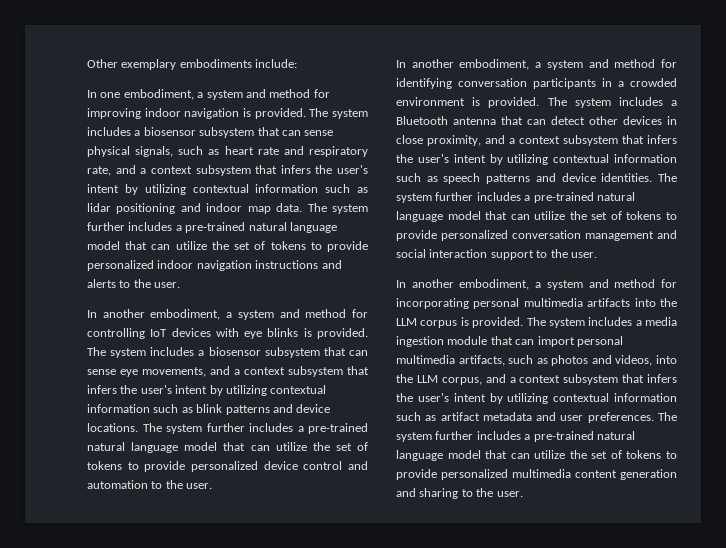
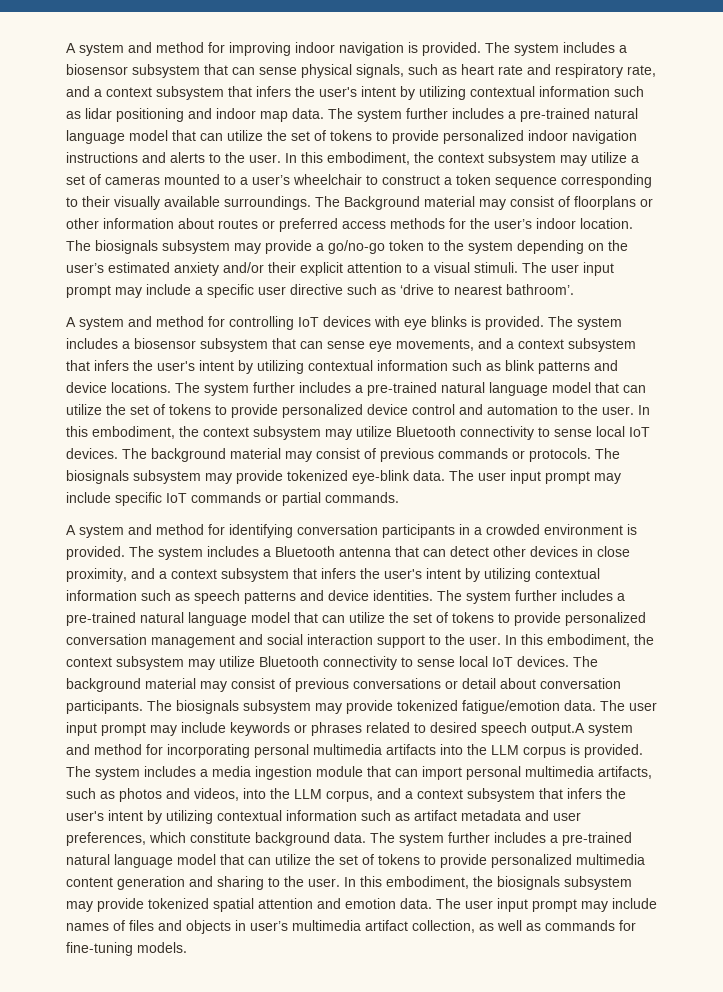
[87,59,298,70] [87,89,204,100] Other exemplary embodiments include: // In one embodiment, a -> [66,43,76,53] A
[87,309,233,320] // In another embodiment, a -> [285,152,639,166] [66,174,652,188] [66,196,653,210] [66,218,633,232] [66,240,628,254] [66,262,614,276] [66,284,574,298] [66,317,76,327] In this embodiment, the context subsystem may utilize a set of cameras mounted to a user’s wheelchair to construct a token sequence corresponding to their visually available surroundings. The Background material may consist of floorplans or other information about routes or preferred access methods for the user’s indoor location. The biosignals subsystem may provide a go/no-go token to the system depending on the user’s estimated anxiety and/or their explicit attention to a visual stimuli. The user input prompt may include a specific user directive such as ‘drive to nearest bathroom’. // A
[396,59,542,70] // In another embodiment, a -> [638,405,650,415] [66,426,650,440] [66,448,620,462] [66,470,621,484] [66,492,399,506] [66,525,76,535] In this embodiment, the context subsystem may utilize Bluetooth connectivity to sense local IoT devices. The background material may consist of previous commands or protocols. The biosignals subsystem may provide tokenized eye-blink data. The user input prompt may include specific IoT commands or partial commands. // A
[396,279,542,290] // In another embodiment, a -> [505,634,654,647] [66,656,598,670] [66,678,621,692] [66,700,657,714] [66,722,585,736] In this embodiment, the context subsystem may utilize Bluetooth connectivity to sense local IoT devices. The background material may consist of previous conversations or detail about conversation participants. The biosignals subsystem may provide tokenized fatigue/emotion data. The user input prompt may include keywords or phrases related to desired speech output.A
[587,412,654,423] preferences. -> [66,832,366,846] preferences, which constitute background data.
(523, 494) none -> [344,876,632,890] [66,898,657,912] [66,920,636,934] [66,942,187,956] In this embodiment, the biosignals subsystem may provide tokenized spatial attention and emotion data. The user input prompt may include names of files and objects in user’s multimedia artifact collection, as well as commands for fine-tuning models.

